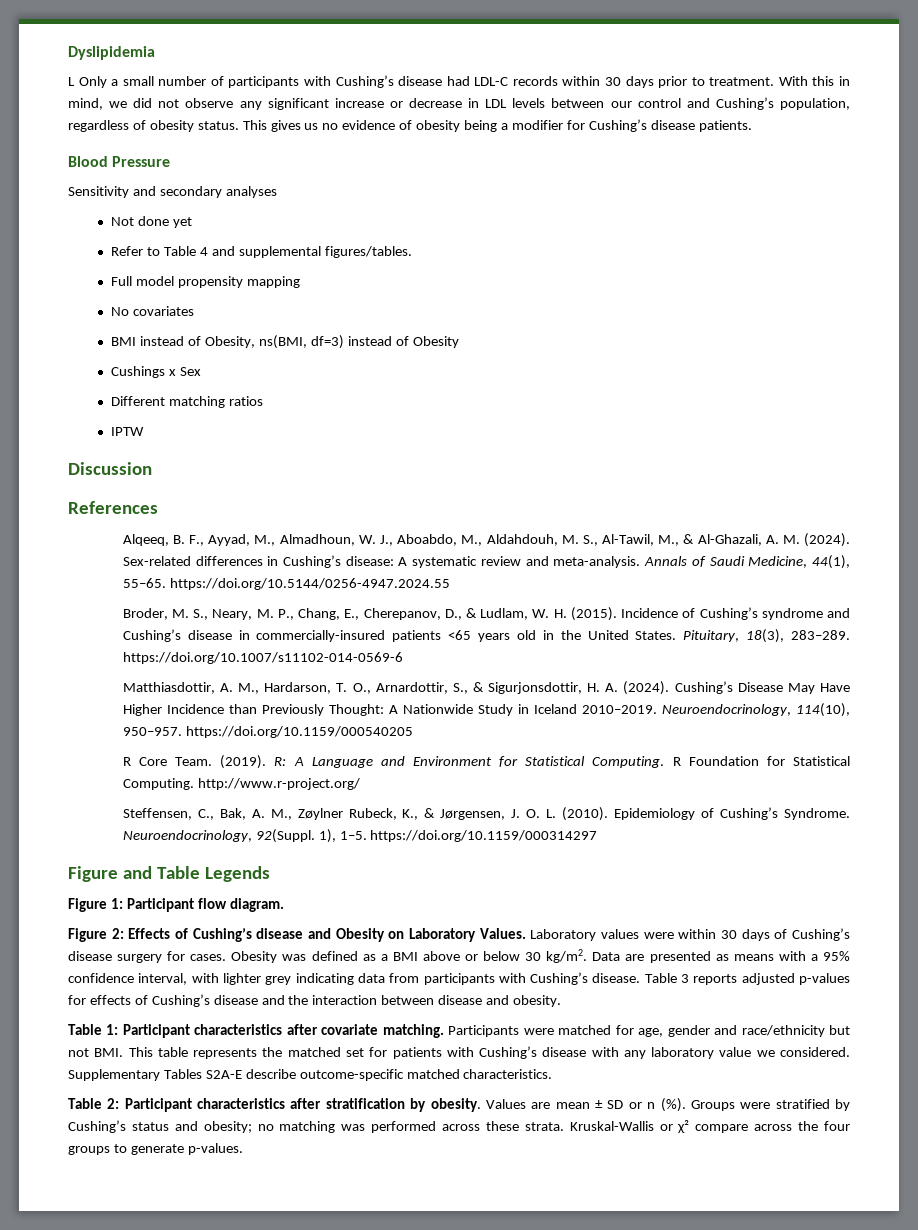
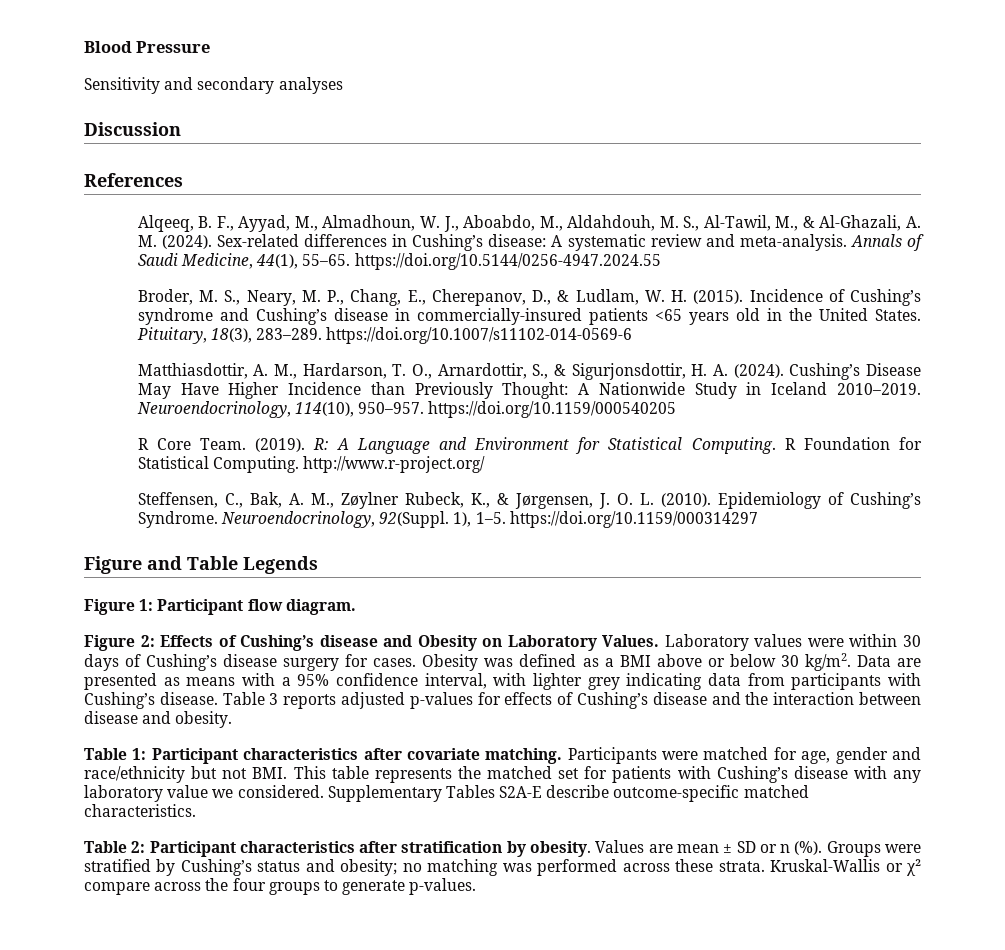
[68,46,155,60] [68,75,850,88] [68,97,850,110] [68,119,752,132] Dyslipidemia // L Only a small number of participants with Cushing’s disease had LDL-C records within 30 days prior to treatment. With this in mind, we did not observe any significant increase or decrease in LDL levels between our control and Cushing’s population, regardless of obesity status. This gives us no evidence of obesity being a modifier for Cushing’s disease patients. // -> (84, 47) none
[111,216,193,228] [111,246,412,258] [111,276,301,288] [111,306,195,316] [111,335,459,349] [111,366,202,378] [111,396,264,408] [111,427,145,436] // Not done yet // Refer to Table 4 and supplemental figures/tables. // Full model propensity mapping // No covariates // BMI instead of Obesity, ns(BMI, df=3) instead of Obesity // Cushings x Sex // Different matching ratios // IPTW -> (343, 85) none

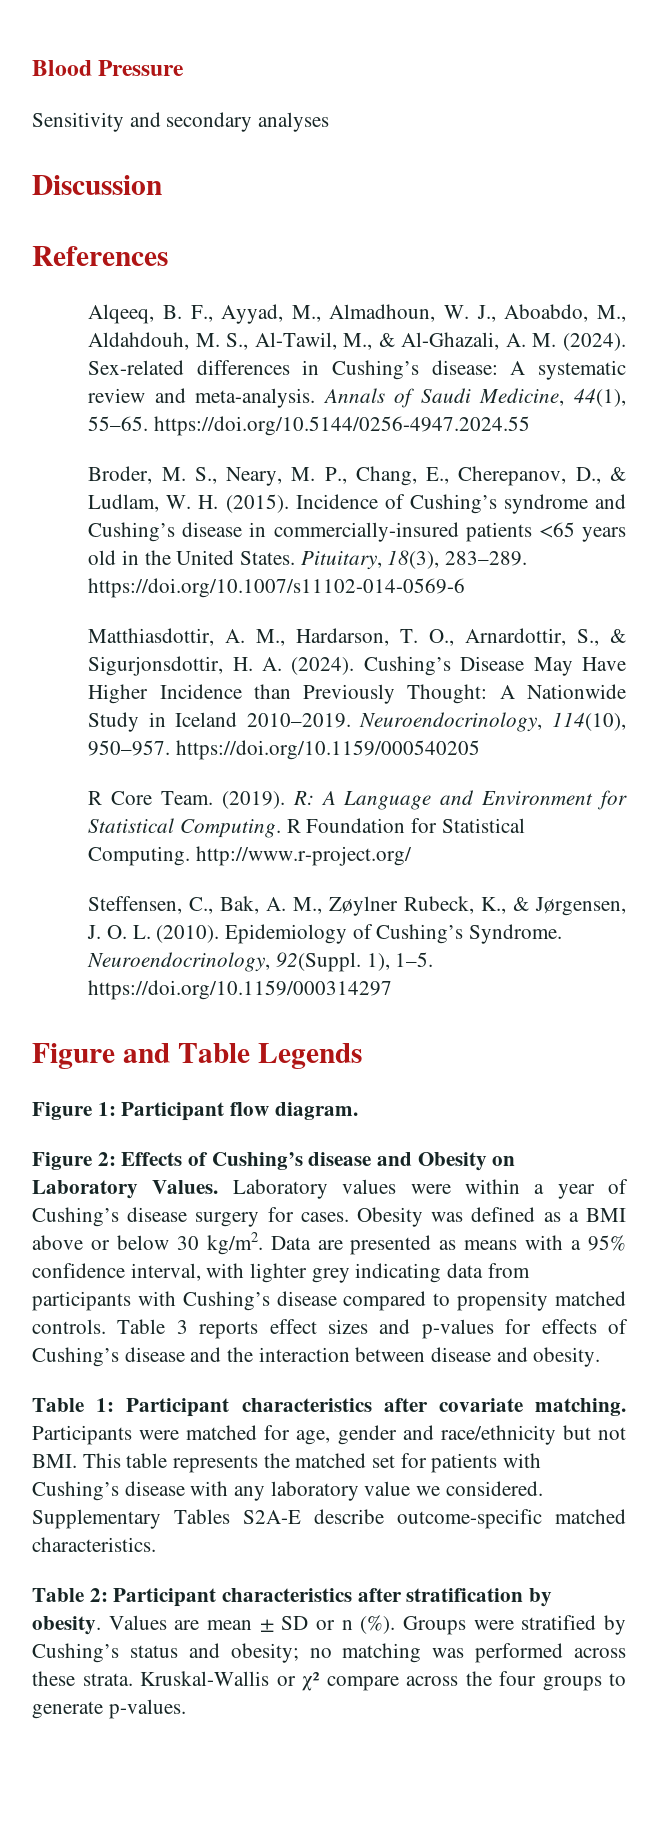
[902,635,921,647] [84,654,119,671] 30 days -> [534,1184,595,1199] a year
[159,692,406,709] disease. Table 3 reports adjusted -> [276,1291,626,1311] [32,1319,411,1339] disease compared to propensity matched controls. Table 3 reports effect sizes and

